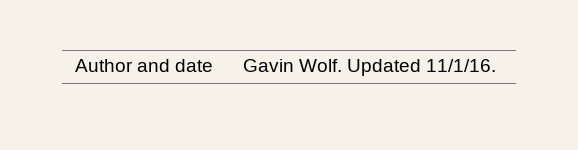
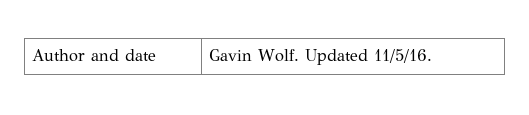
[426,59,497,72] 11/1/16. -> [373,49,432,63] 11/5/16.

